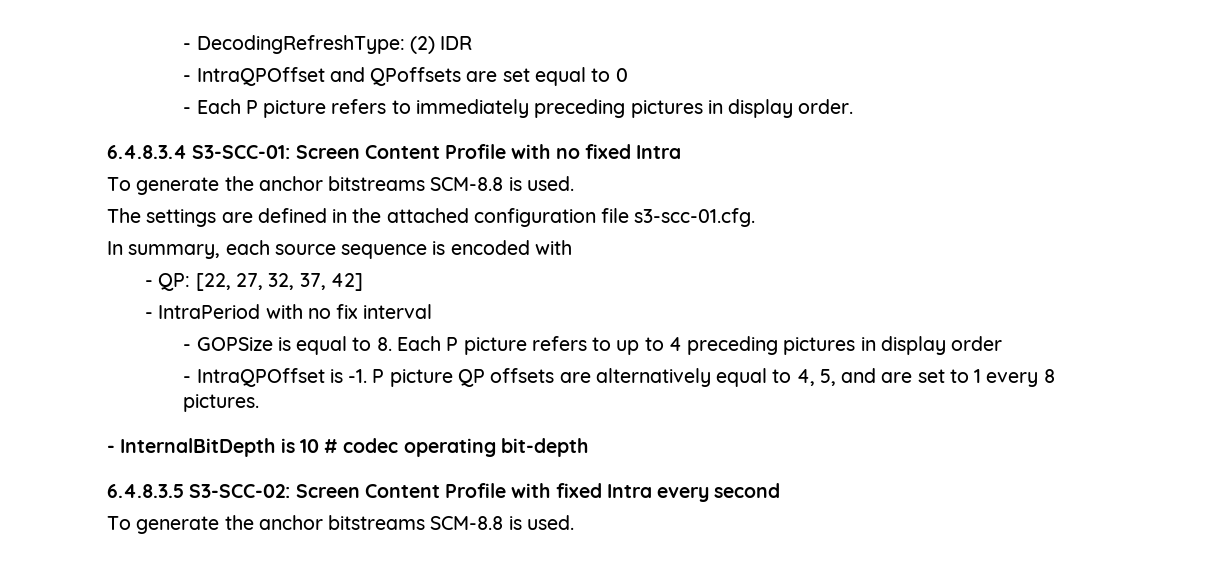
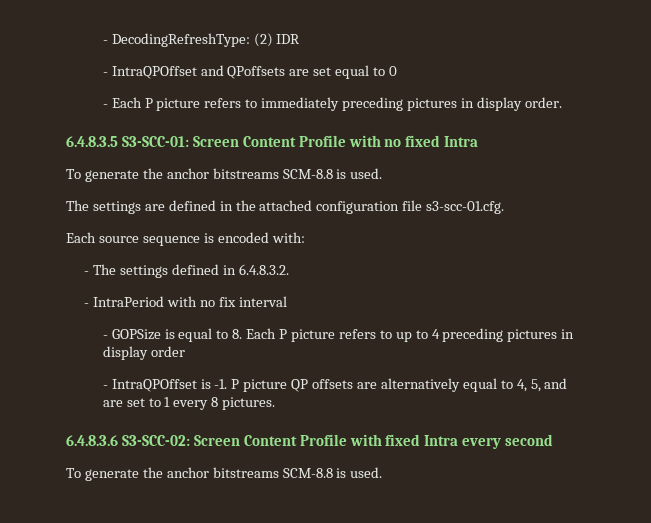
[107,145,187,159] 6.4.8.3.4 -> [66,136,118,147] 6.4.8.3.5
[107,240,270,259] In summary, each -> [66,232,96,243] Each
[534,240,572,255] [145,273,363,291] with // - QP: [22, 27, 32, 37, 42] -> [271,232,305,243] [84,264,289,278] with: // - The settings defined in 6.4.8.3.2.
[107,438,588,457] [107,484,184,498] - InternalBitDepth is 10 # codec operating bit-depth // 6.4.8.3.5 -> [66,435,118,446] 6.4.8.3.6

